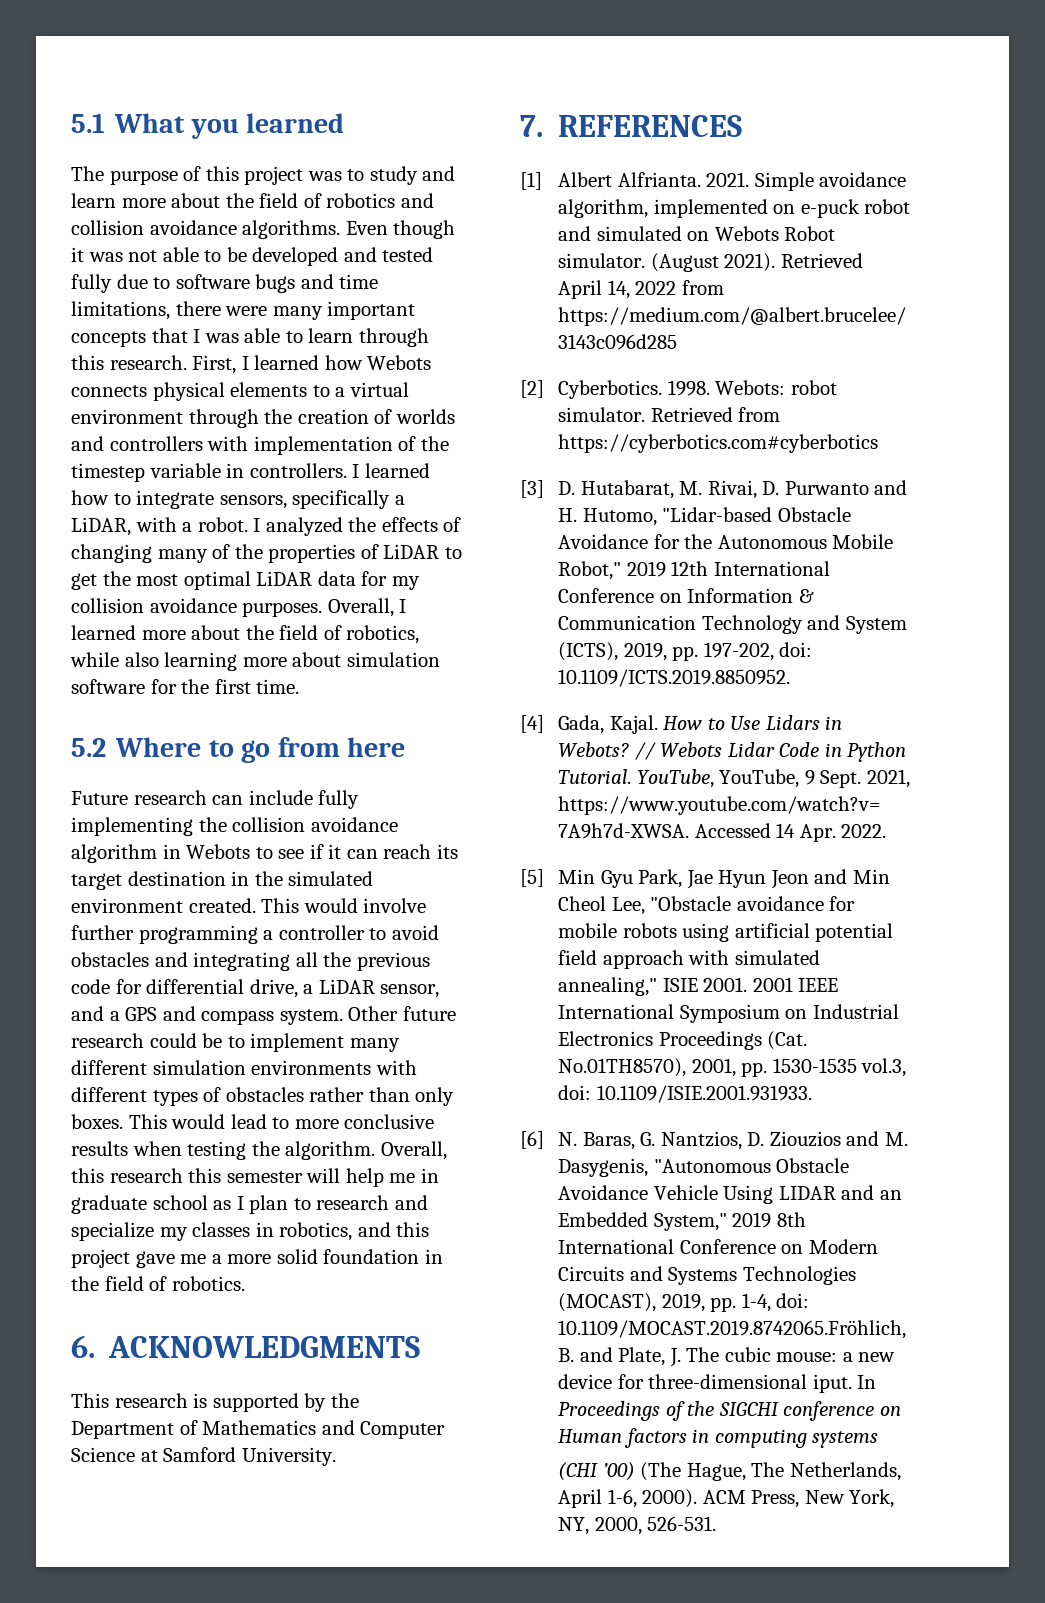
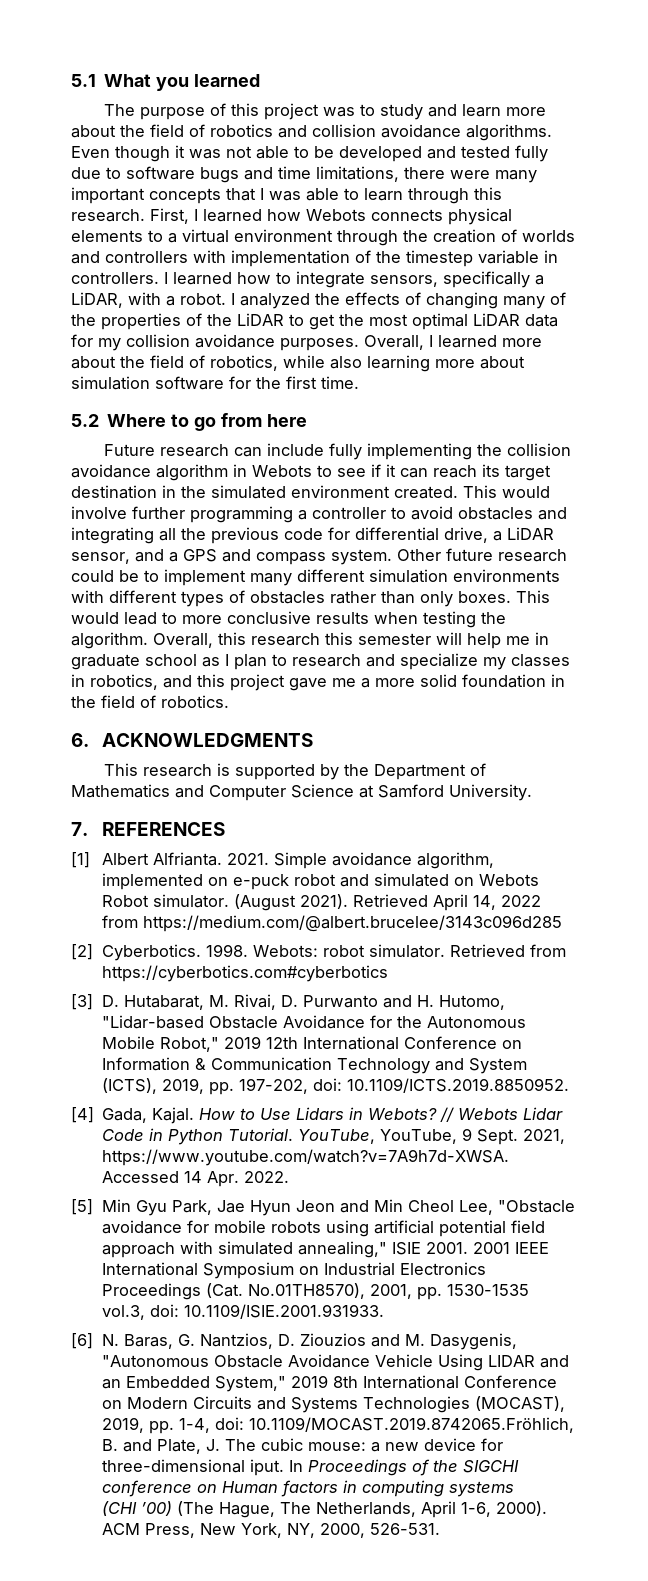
(379, 551) none -> [207,314,232,326] the

